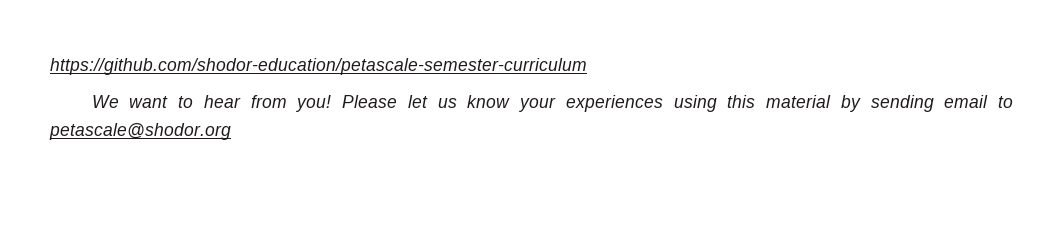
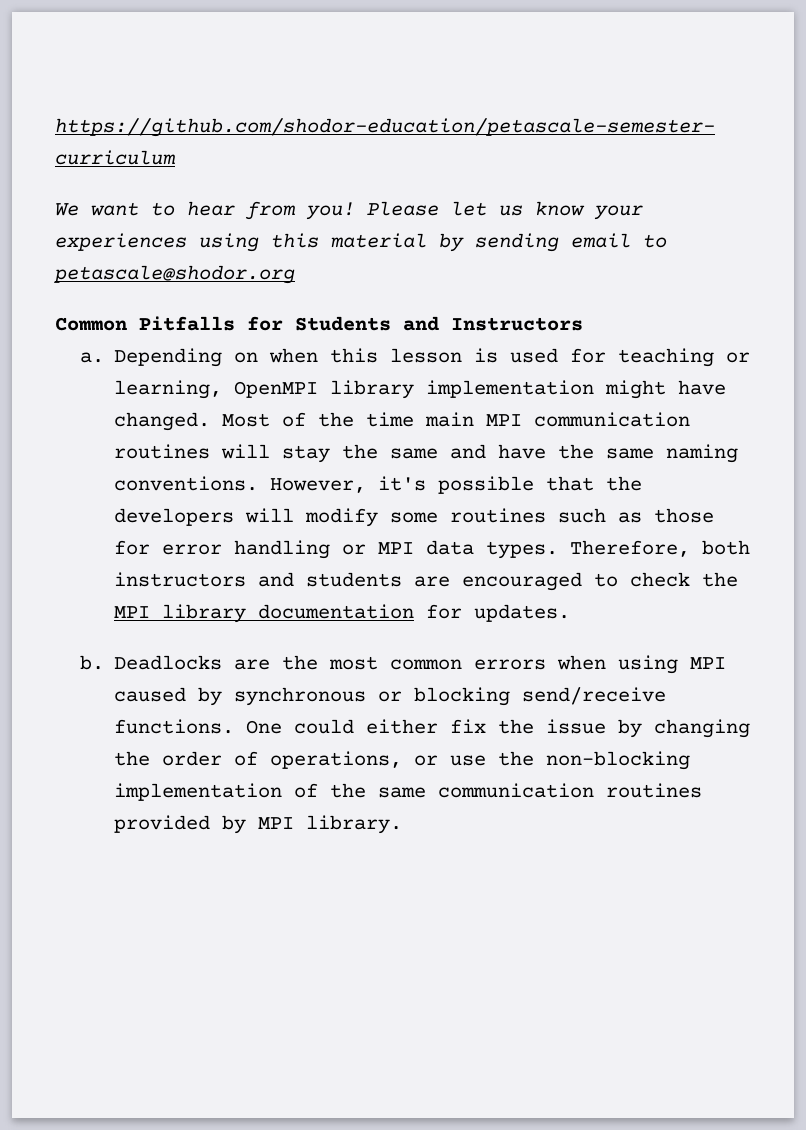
(231, 131) none -> [55,316,583,331] [79,348,750,367] [113,380,726,399] [113,412,690,431] [113,444,738,463] [113,476,642,494] [113,508,714,527] [113,540,750,559] [113,572,738,591] [113,604,570,623] [79,655,726,674] [113,687,666,706] [113,719,750,738] [113,751,690,770] [113,783,702,801] [113,815,402,834] // Common Pitfalls for Students and Instructors // a. Depending on when this lesson is used for teaching or learning, OpenMPI library implementation might have changed. Most of the time main MPI communication routines will stay the same and have the same naming conventions. However, it's possible that the developers will modify some routines such as those for error handling or MPI data types. Therefore, both instructors and students are encouraged to check the MPI library documentation for updates. // b. Deadlocks are the most common errors when using MPI caused by synchronous or blocking send/receive functions. One could either fix the issue by changing the order of operations, or use the non-blocking implementation of the same communication routines provided by MPI library.

